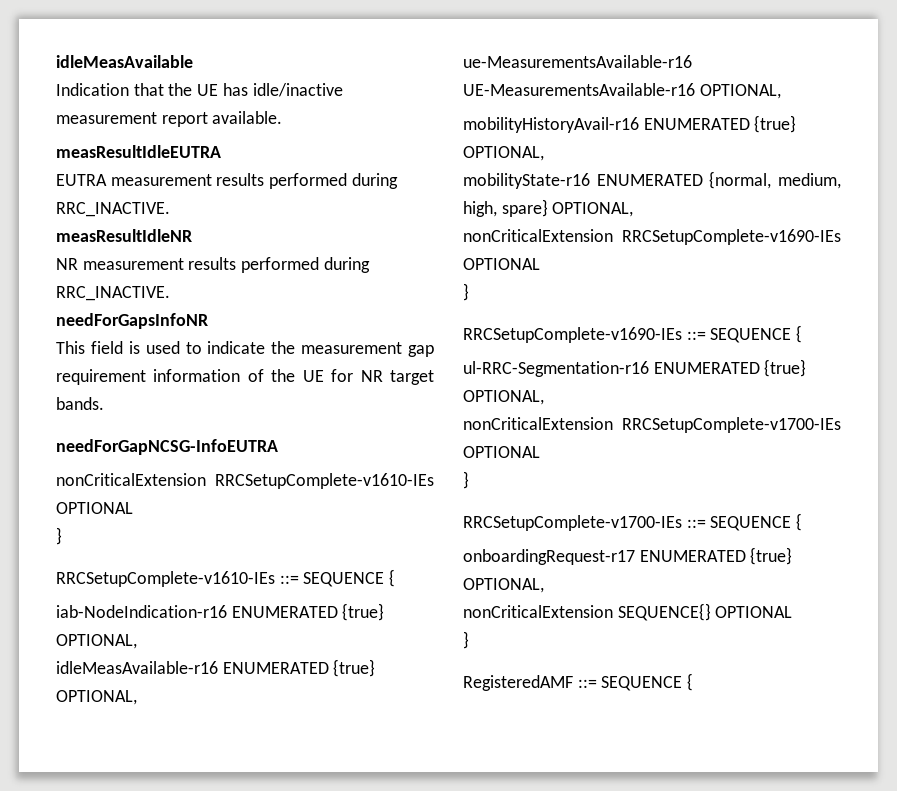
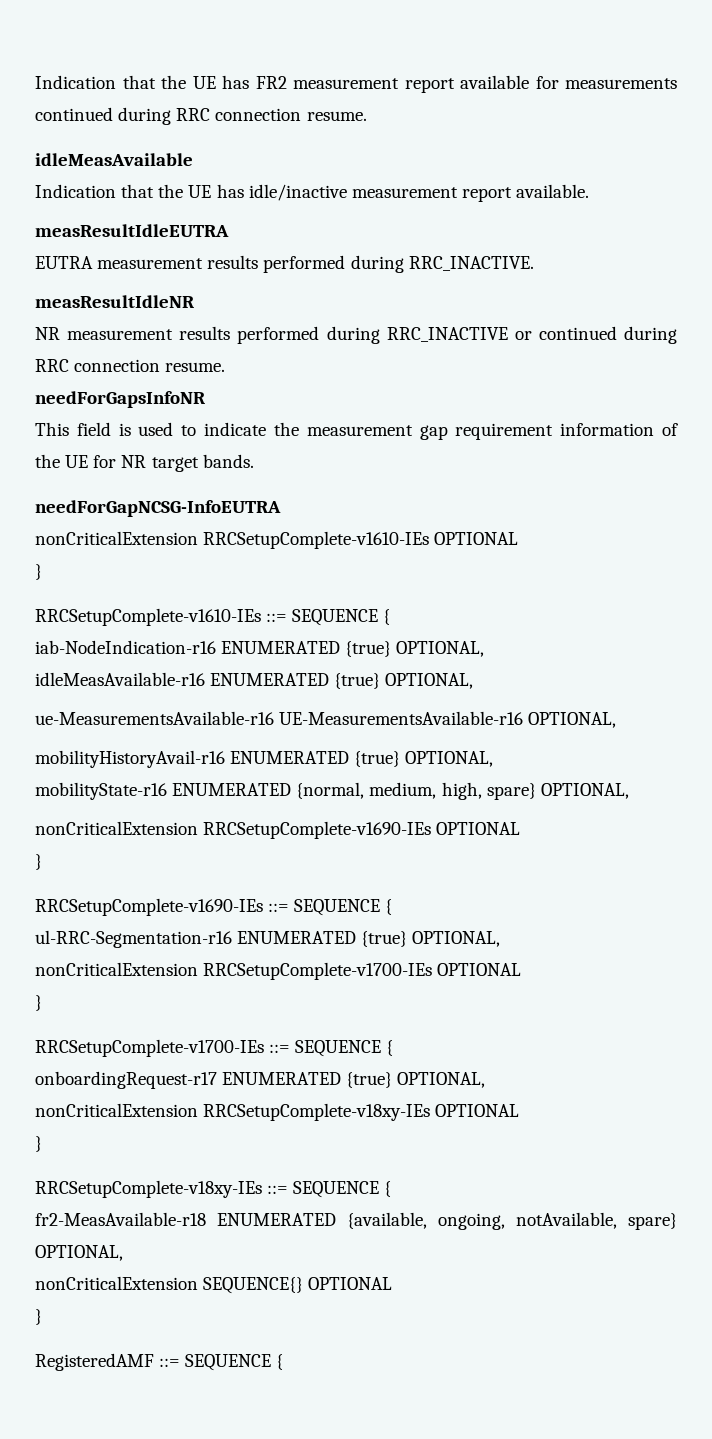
(56, 61) none -> [35,75,677,93] [35,107,367,125] Indication that the UE has FR2 measurement report available for measurements continued during RRC connection resume. //
[56,286,170,301] RRC_INACTIVE. -> [386,326,677,344] [35,359,226,372] RRC_INACTIVE or continued during RRC connection resume.
(544, 585) none -> [35,1103,520,1121] [35,1136,42,1152] [35,1180,392,1198] [35,1212,677,1230] [35,1245,123,1261] // nonCriticalExtension RRCSetupComplete-v18xy-IEs OPTIONAL // } // RRCSetupComplete-v18xy-IEs ::= SEQUENCE { // fr2-MeasAvailable-r18 ENUMERATED {available, ongoing, notAvailable, spare} OPTIONAL,

